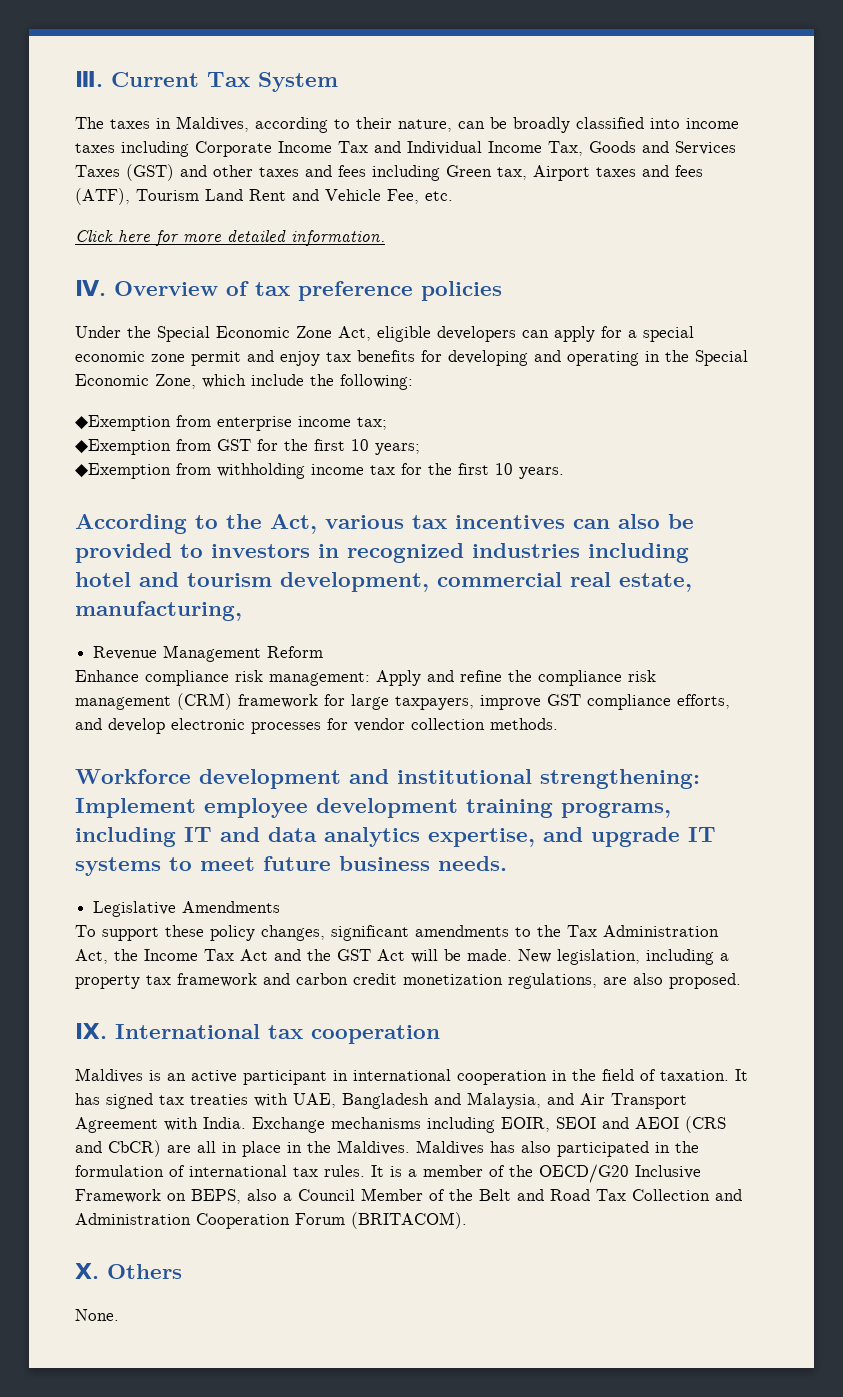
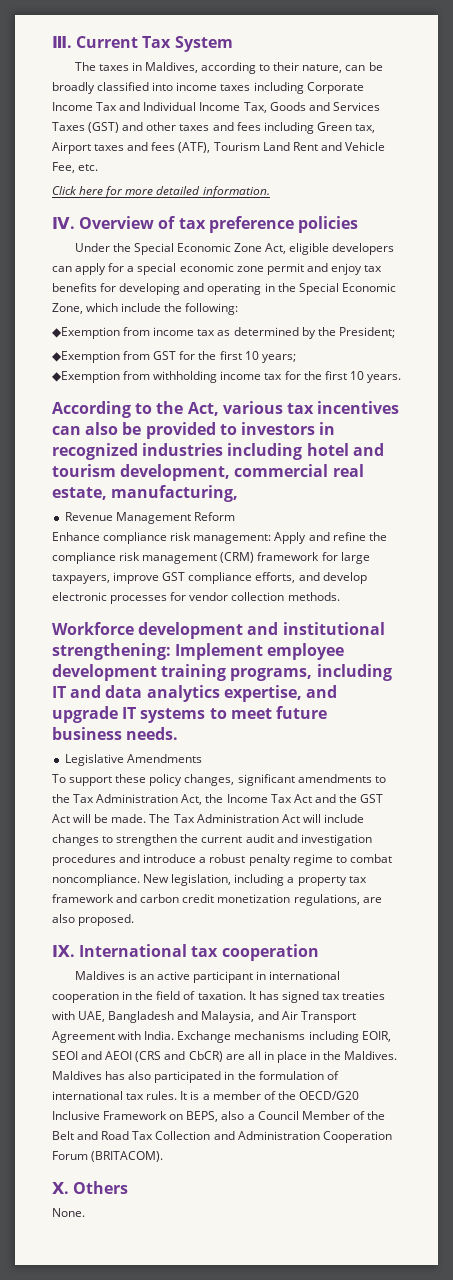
[217,416,387,431] enterprise income tax; -> [153,327,395,339] income tax as determined by the President;
(512, 955) none -> [149,814,364,823] [52,834,372,846] [52,854,392,866] [52,874,140,886] The Tax Administration Act will include changes to strengthen the current audit and investigation procedures and introduce a robust penalty regime to combat noncompliance.

